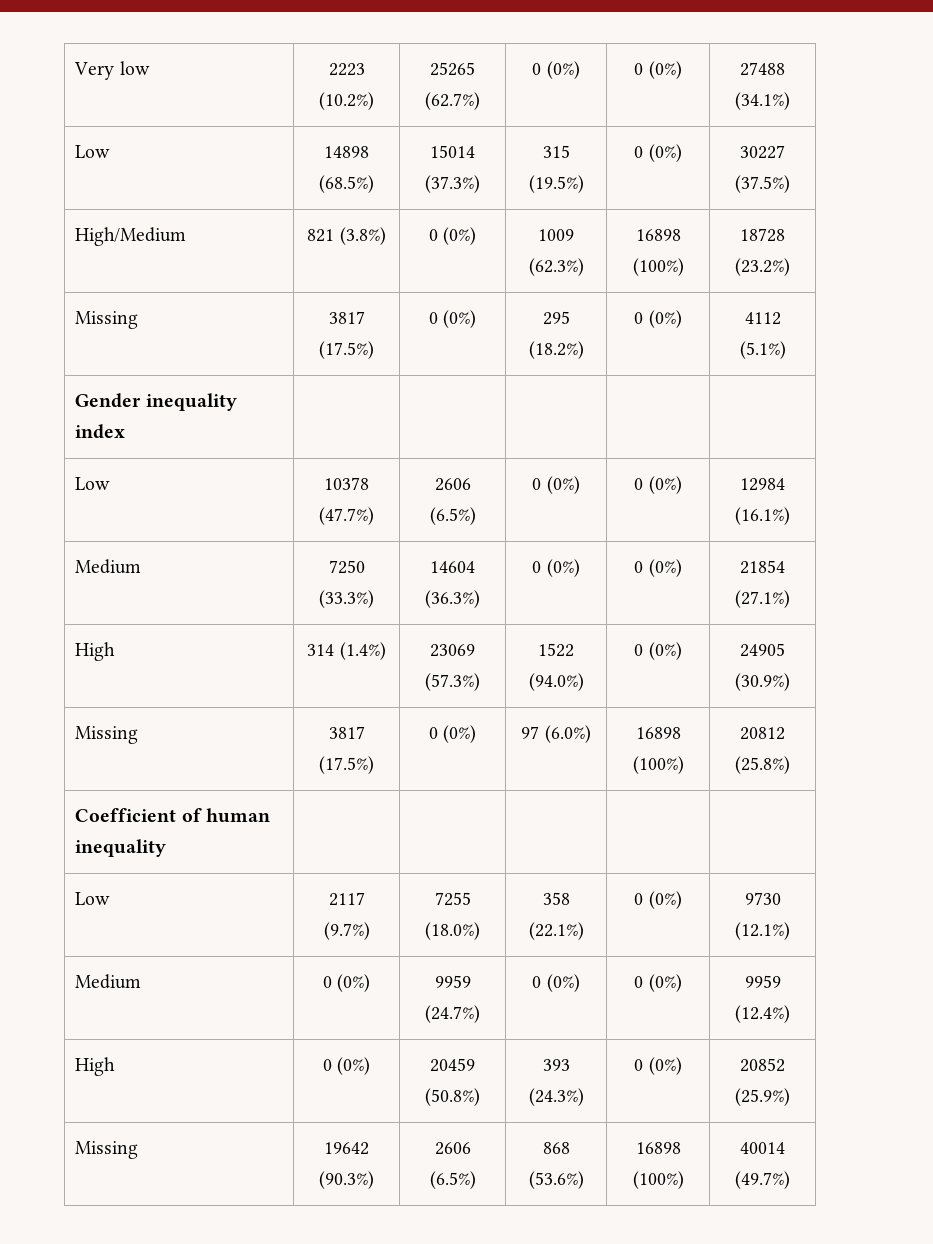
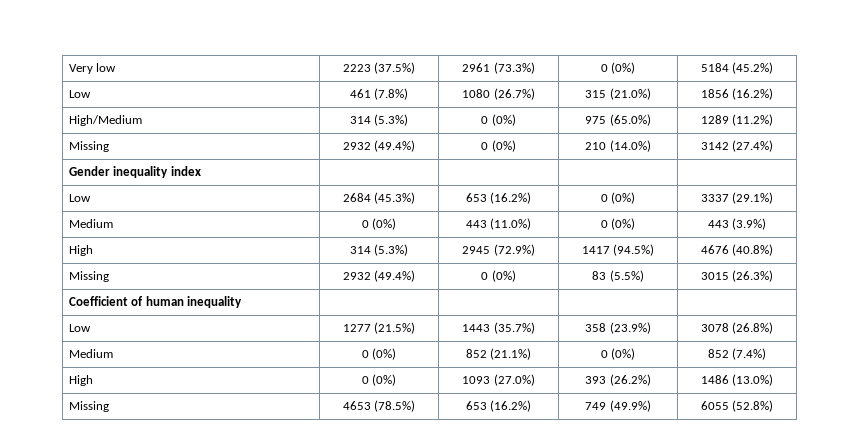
[319,92,374,110] [430,62,475,76] [425,92,480,110] [532,61,580,79] [634,61,682,79] [740,62,785,76] [735,92,790,110] [75,145,111,158] [324,146,369,158] [319,175,374,193] [430,145,475,158] [425,175,480,193] [542,145,570,158] [528,175,584,193] [634,144,682,162] [740,145,785,159] [735,175,790,193] [75,227,187,246] [307,227,386,245] [428,227,477,245] [538,229,574,241] [528,258,584,276] [635,229,681,241] [632,258,684,276] [740,228,785,242] [735,258,790,276] [75,311,139,329] [328,311,365,324] [319,341,374,359] [428,310,477,328] [542,311,570,325] [528,341,584,359] [634,310,682,328] [744,312,781,325] [739,341,786,359] (10.2%) | 25265 (62.7%) | 0 (0%) | 0 (0%) | 27488 (34.1%) // Low | 14898 (68.5%) | 15014 (37.3%) | 315 (19.5%) | 0 (0%) | 30227 (37.5%) // High/Medium | 821 (3.8%) | 0 (0%) | 1009 (62.3%) | 16898 (100%) | 18728 (23.2%) // Missing | 3817 (17.5%) | 0 (0%) | 295 (18.2%) | 0 (0%) | 4112 (5.1%) -> [374,62,416,74] [462,62,535,74] [600,62,636,74] [700,62,774,74] [68,90,91,98] [349,88,409,100] [462,88,535,100] [585,88,651,100] [700,88,774,100] [68,115,142,126] [349,114,409,126] [481,114,516,126] [585,114,651,126] [700,114,774,126] [68,141,109,152] [342,140,416,152] [481,140,516,152] [585,140,651,152] [700,140,774,152] (37.5%) | 2961 (73.3%) | 0 (0%) | 5184 (45.2%) // Low | 461 (7.8%) | 1080 (26.7%) | 315 (21.0%) | 1856 (16.2%) // High/Medium | 314 (5.3%) | 0 (0%) | 975 (65.0%) | 1289 (11.2%) // Missing | 2932 (49.4%) | 0 (0%) | 210 (14.0%) | 3142 (27.4%)
[75,477,111,490] [324,477,369,490] [319,507,374,525] [434,478,471,491] [429,507,476,525] [532,476,580,494] [634,476,682,494] [740,478,785,491] [735,507,790,525] [75,559,142,574] [328,560,365,574] [319,590,374,608] [430,561,475,573] [425,590,480,608] [532,559,580,577] [634,559,682,577] [740,560,785,574] [735,590,790,608] | // Low | 10378 (47.7%) | 2606 (6.5%) | 0 (0%) | 0 (0%) | 12984 (16.1%) // Medium | 7250 (33.3%) | 14604 (36.3%) | 0 (0%) | 0 (0%) | 21854 (27.1%) -> [68,194,91,202] [342,192,416,204] [465,192,532,204] [600,192,636,204] [700,192,774,204] [68,219,113,228] [361,218,397,230] [465,218,532,230] [600,218,636,230] [707,218,767,230] // Low | 2684 (45.3%) | 653 (16.2%) | 0 (0%) | 3337 (29.1%) // Medium | 0 (0%) | 443 (11.0%) | 0 (0%) | 443 (3.9%)
[339,642,386,660] [430,644,475,657] [425,673,480,691] [538,643,574,657] [528,673,584,691] [634,642,682,660] [740,643,785,657] [735,673,790,691] [75,726,139,744] [328,726,365,739] [319,756,374,774] [428,725,477,743] [521,725,591,743] [635,727,681,739] [632,756,684,774] [740,727,785,740] [735,756,790,774] (1.4%) | 23069 (57.3%) | 1522 (94.0%) | 0 (0%) | 24905 (30.9%) // Missing | 3817 (17.5%) | 0 (0%) | 97 (6.0%) | 16898 (100%) | 20812 (25.8%) -> [374,244,409,256] [462,244,535,256] [581,244,655,256] [700,244,774,256] [68,271,109,282] [342,270,416,282] [481,270,516,282] [592,270,644,282] [700,270,774,282] (5.3%) | 2945 (72.9%) | 1417 (94.5%) | 4676 (40.8%) // Missing | 2932 (49.4%) | 0 (0%) | 83 (5.5%) | 3015 (26.3%)
[75,892,111,905] [328,892,365,906] [323,922,370,940] [434,892,471,906] [425,922,480,940] [542,892,570,905] [528,922,584,940] [634,891,682,909] [744,892,781,905] [735,922,790,940] [75,974,142,989] [322,974,371,992] [434,975,471,988] [425,1005,480,1023] [532,974,580,992] [634,974,682,992] [744,975,781,988] [735,1005,790,1023] | // Low | 2117 (9.7%) | 7255 (18.0%) | 358 (22.1%) | 0 (0%) | 9730 (12.1%) // Medium | 0 (0%) | 9959 (24.7%) | 0 (0%) | 0 (0%) | 9959 (12.4%) -> [68,324,91,332] [342,322,416,334] [462,322,535,334] [585,322,651,334] [700,322,774,334] [68,349,113,358] [361,348,397,360] [465,348,532,360] [600,348,636,360] [707,348,767,360] // Low | 1277 (21.5%) | 1443 (35.7%) | 358 (23.9%) | 3078 (26.8%) // Medium | 0 (0%) | 852 (21.1%) | 0 (0%) | 852 (7.4%)
[430,1058,475,1072] [425,1088,480,1106] 20459 (50.8%) -> [462,374,535,386] 1093 (27.0%)
[528,1088,584,1106] [634,1057,682,1075] [740,1058,785,1072] [735,1088,790,1106] [75,1141,139,1159] [324,1142,369,1155] [319,1171,374,1189] [434,1142,471,1155] [429,1171,476,1189] [542,1142,570,1154] [528,1171,584,1189] [635,1142,681,1154] [632,1171,684,1189] [740,1142,785,1154] [735,1171,790,1189] (24.3%) | 0 (0%) | 20852 (25.9%) // Missing | 19642 (90.3%) | 2606 (6.5%) | 868 (53.6%) | 16898 (100%) | 40014 (49.7%) -> [609,374,651,386] [700,374,774,386] [68,401,109,412] [342,400,416,412] [465,400,532,412] [585,400,651,412] [700,400,774,412] (26.2%) | 1486 (13.0%) // Missing | 4653 (78.5%) | 653 (16.2%) | 749 (49.9%) | 6055 (52.8%)

